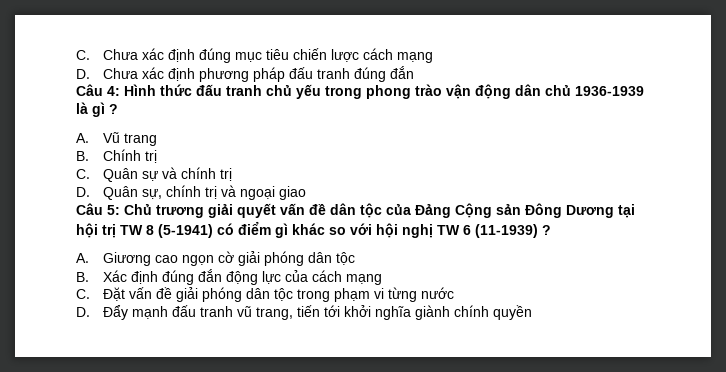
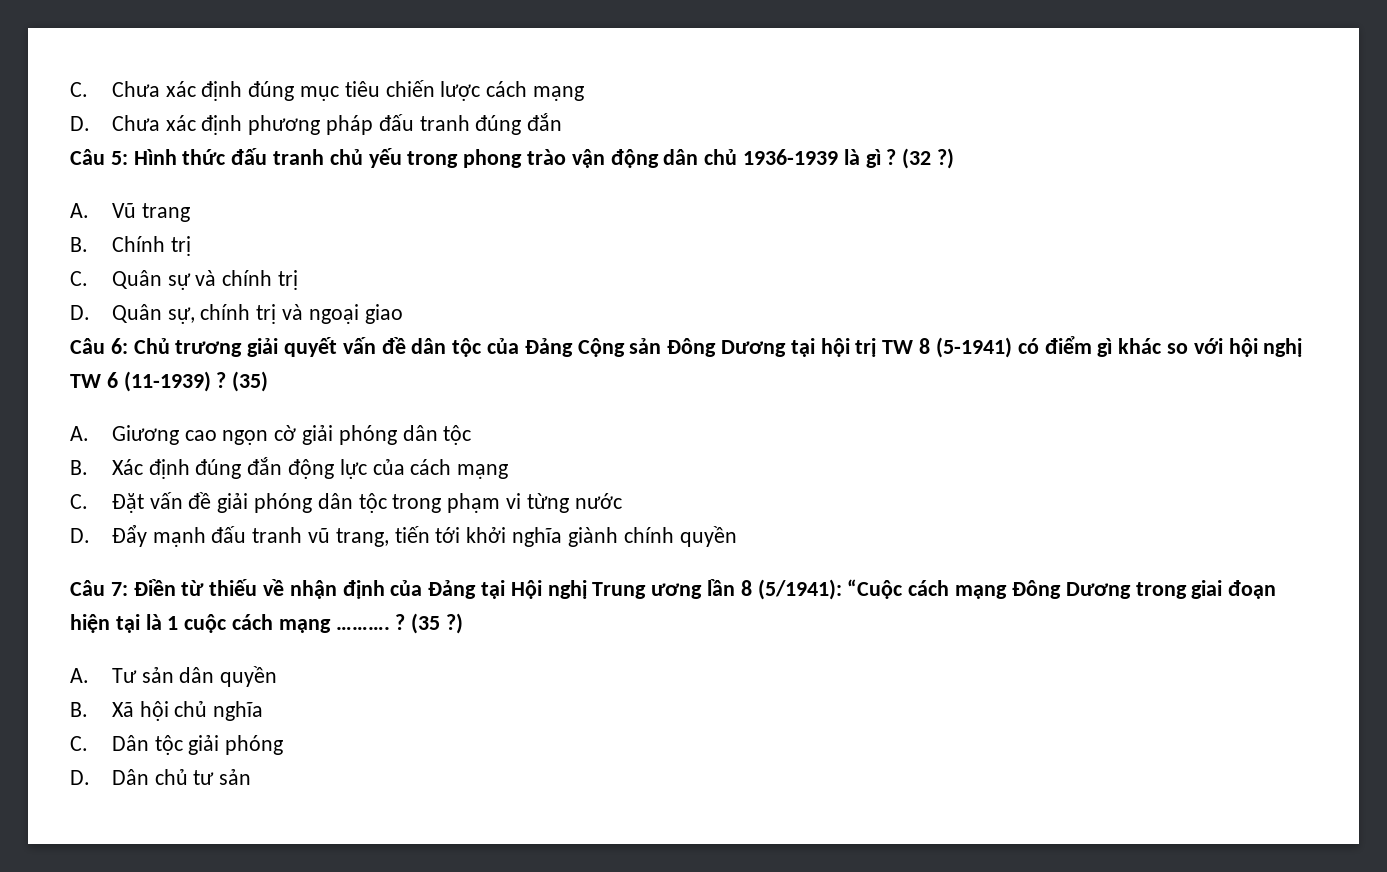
[107,86,120,96] 4: -> [110,151,128,165] 5:
(118, 109) none -> [902,148,955,169] (32 ?)
[107,205,120,215] 5: -> [110,338,128,354] 6:
(551, 230) none -> [232,371,269,392] (35)
(532, 312) none -> [70,579,1277,600] [70,613,464,634] [70,666,278,687] [70,701,264,721] [70,735,284,755] [70,769,252,785] // Câu 7: Điền từ thiếu về nhận định của Đảng tại Hội nghị Trung ương lần 8 (5/1941): “Cuộc cách mạng Đông Dương trong giai đoạn hiện tại là 1 cuộc cách mạng ………. ? (35 ?) // A. Tư sản dân quyền // B. Xã hội chủ nghĩa // C. Dân tộc giải phóng // D. Dân chủ tư sản

